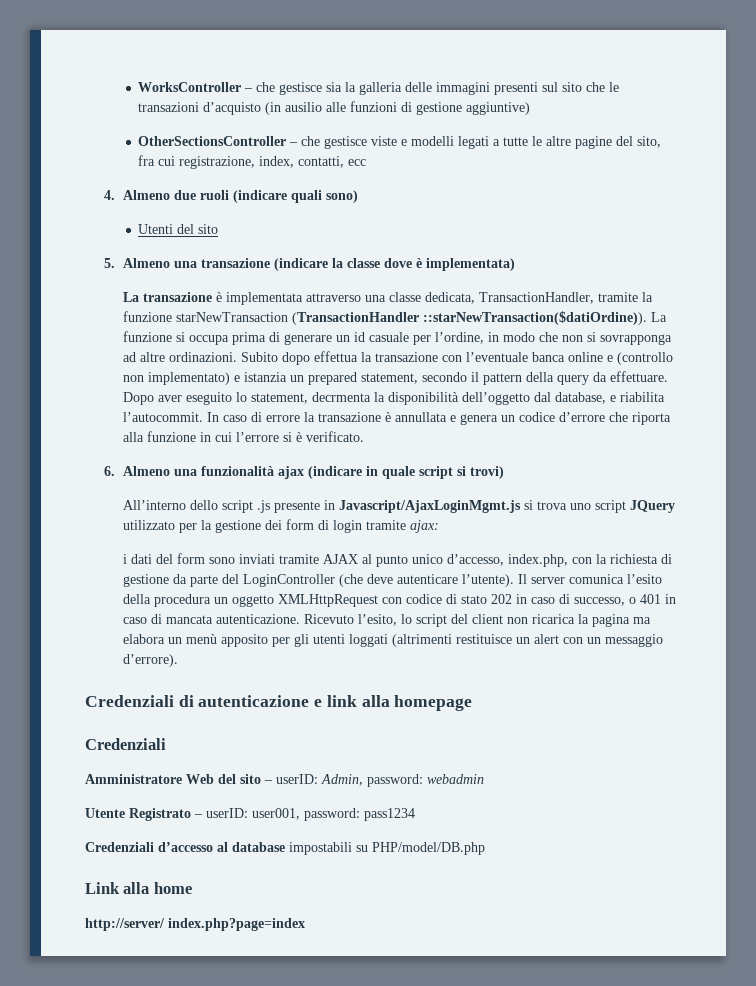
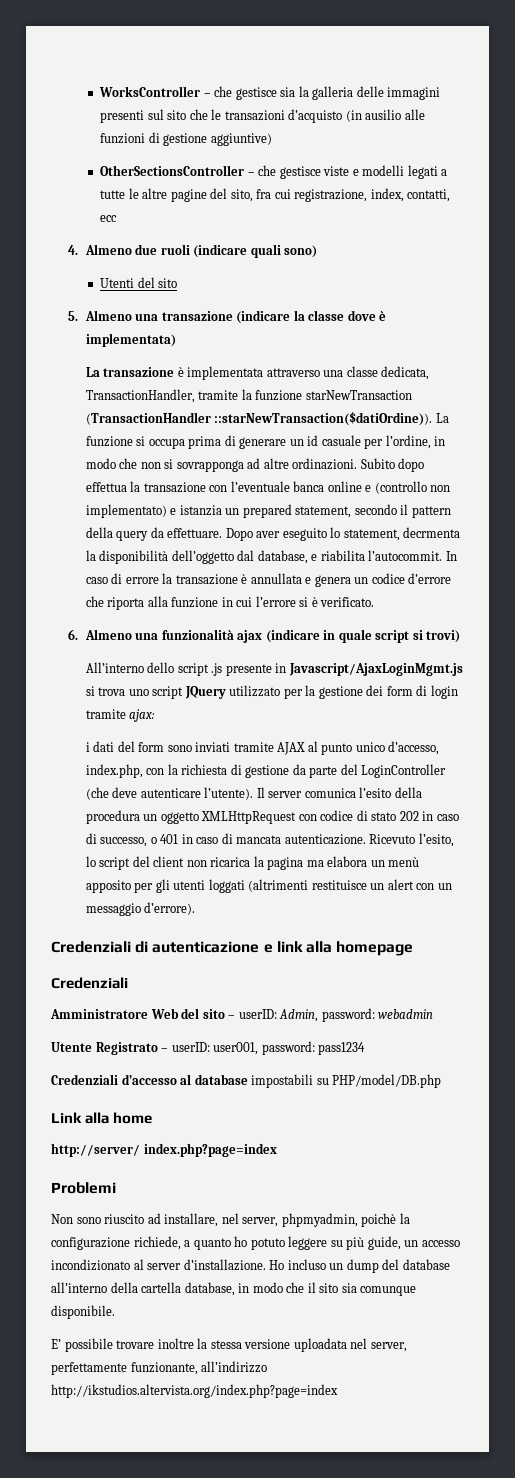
(305, 924) none -> [51,1182,116,1194] [51,1213,410,1227] [51,1236,460,1250] [51,1259,450,1273] [51,1282,417,1296] [51,1305,115,1319] [51,1338,407,1352] [51,1361,268,1375] [51,1384,338,1398] // Problemi // Non sono riuscito ad installare, nel server, phpmyadmin, poichè la configurazione richiede, a quanto ho potuto leggere su più guide, un accesso incondizionato al server d’installazione. Ho incluso un dump del database all’interno della cartella database, in modo che il sito sia comunque disponibile. // E’ possibile trovare inoltre la stessa versione uploadata nel server, perfettamente funzionante, all’indirizzo http://ikstudios.altervista.org/index.php?page=index

